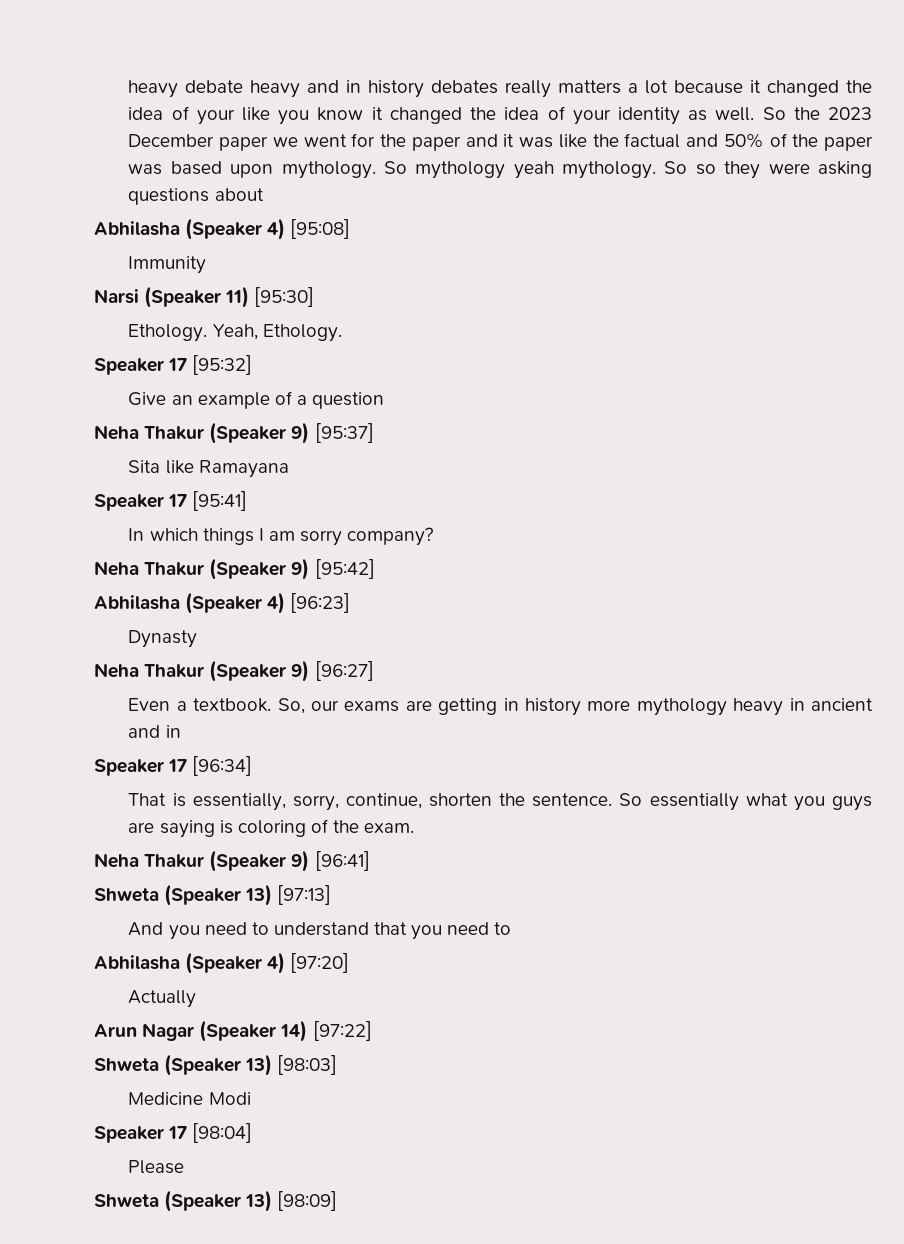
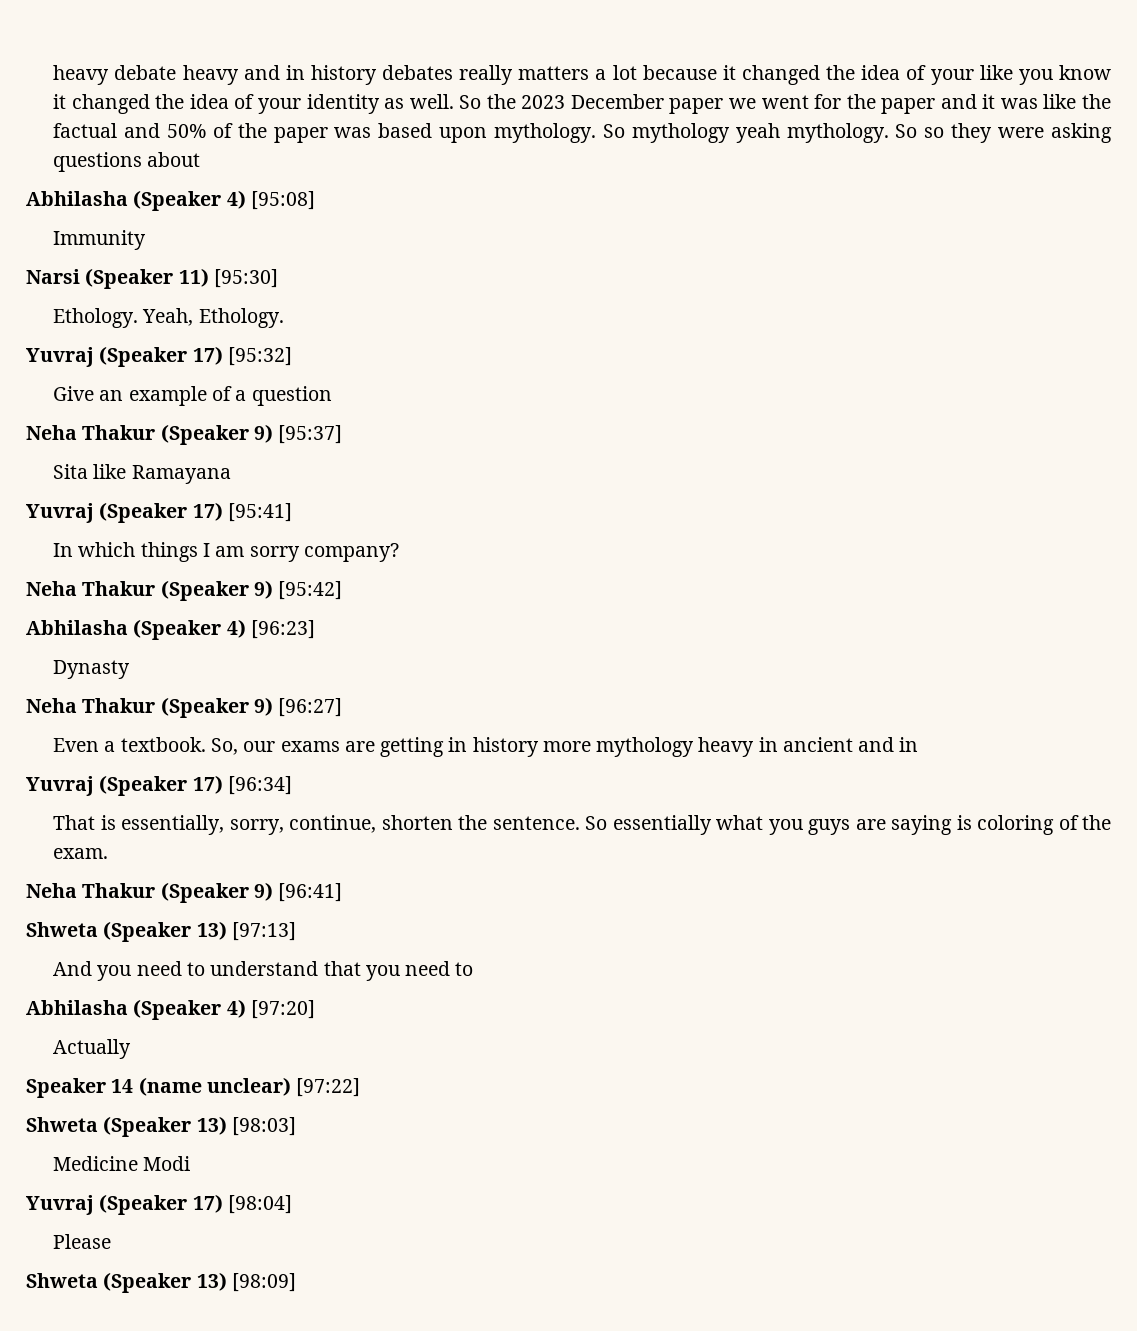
[94,358,188,375] Speaker 17 -> [26,346,223,367] Yuvraj (Speaker 17)
[94,494,188,511] Speaker 17 -> [26,502,223,523] Yuvraj (Speaker 17)
[94,759,188,776] Speaker 17 -> [26,775,223,796] Yuvraj (Speaker 17)
[94,1020,308,1042] Arun Nagar (Speaker 14) -> [26,1077,291,1098] Speaker 14 (name unclear)
[94,1126,188,1143] Speaker 17 -> [26,1194,223,1215] Yuvraj (Speaker 17)

